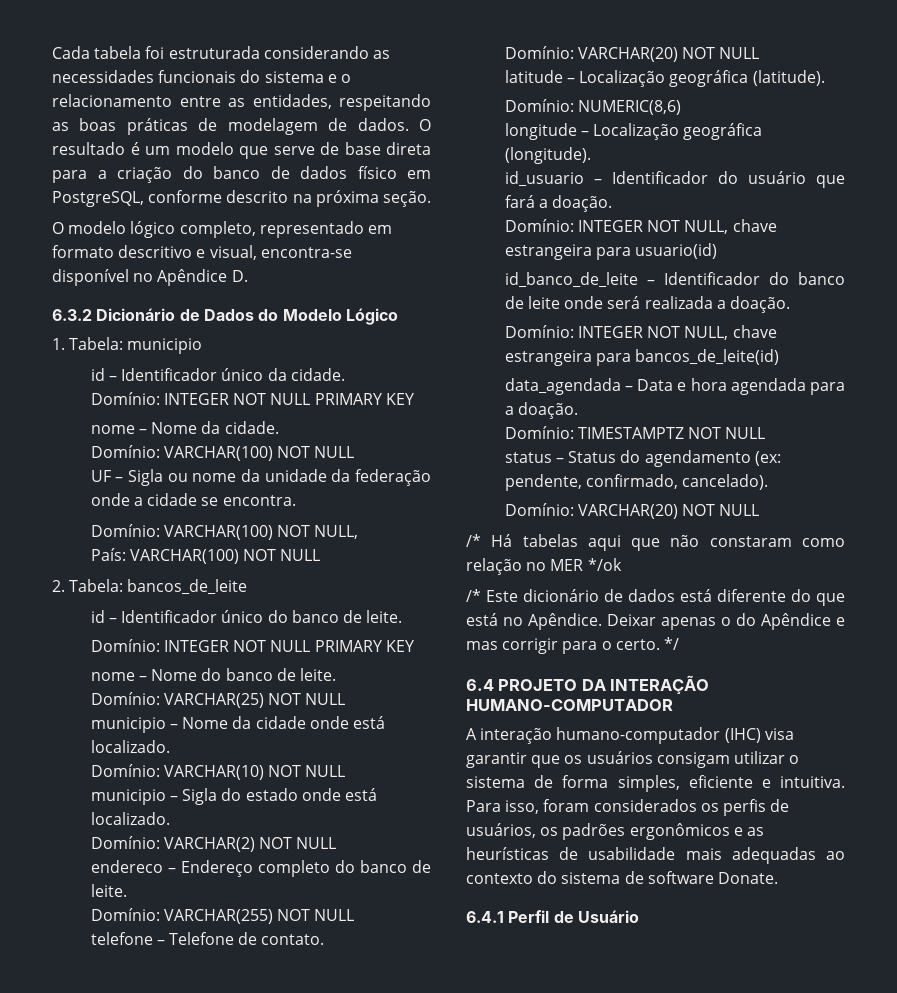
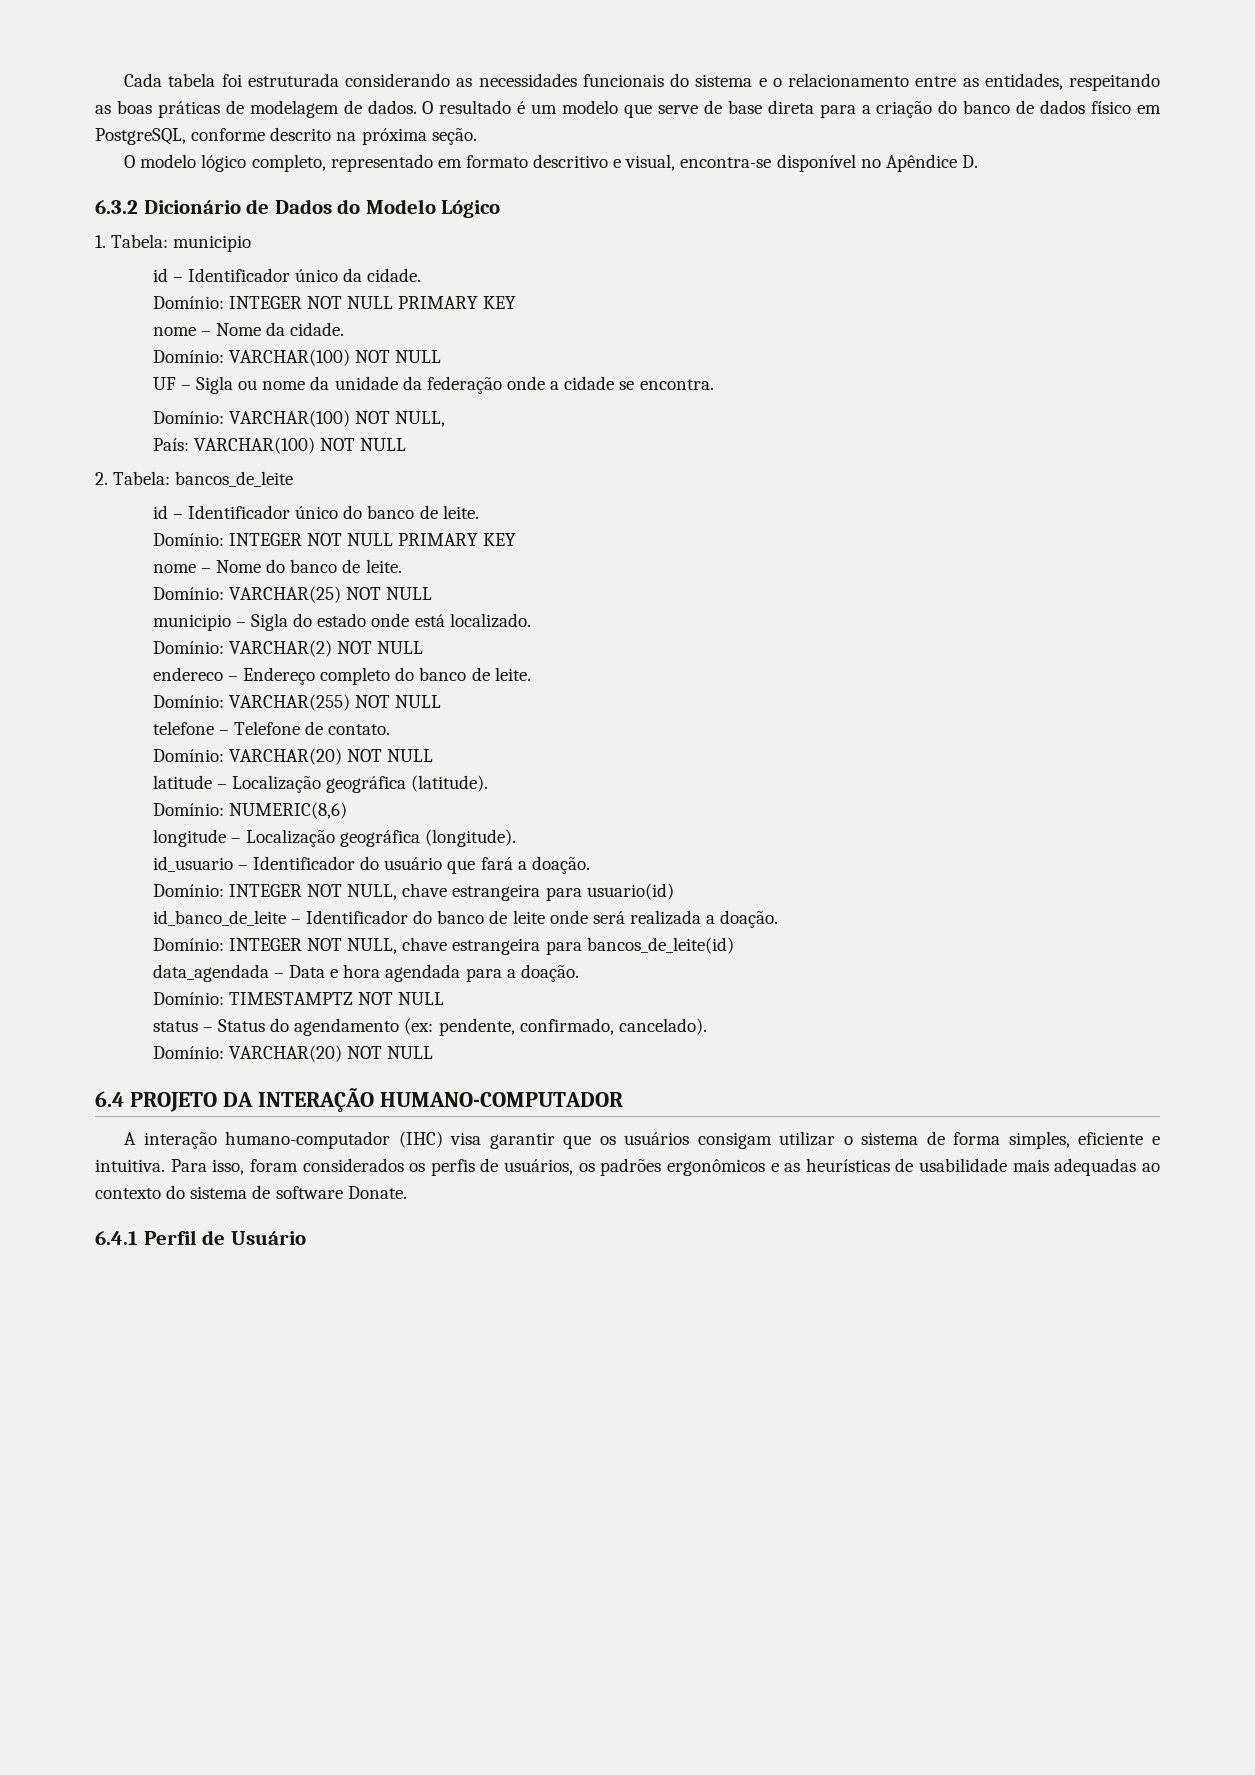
[90,716,385,733] [90,740,170,753] [90,764,346,780] // municipio – Nome da cidade onde está localizado. // Domínio: VARCHAR(10) NOT NULL -> (433, 593) none
[466,534,845,551] [466,558,622,575] [466,589,845,606] [466,613,845,630] [466,637,679,654] // /* Há tabelas aqui que não constaram como relação no MER */ok // /* Este dicionário de dados está diferente do que está no Apêndice. Deixar apenas o do Apêndice e mas corrigir para o certo. */ -> (434, 1052) none

